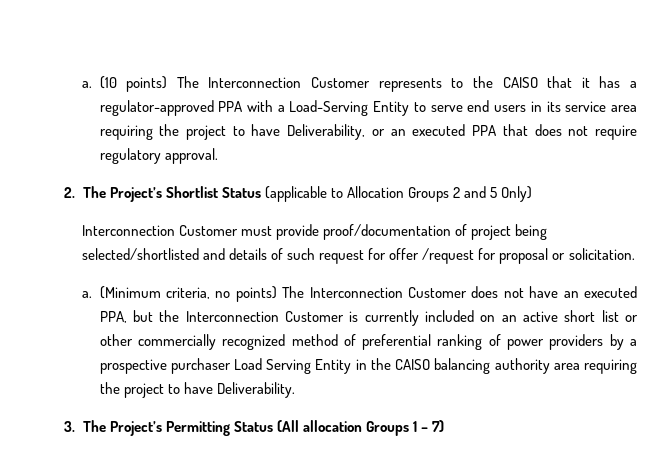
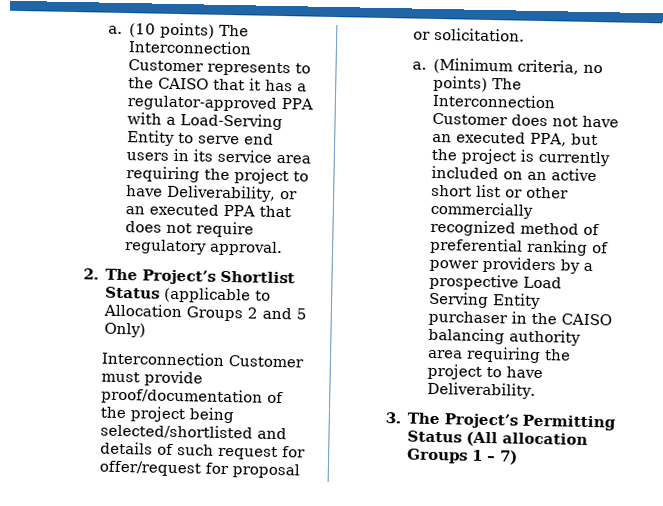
(468, 230) none -> [100,406,128,419] the
[389,248,475,264] offer /request -> [99,460,202,477] offer/request
[185,311,344,322] Interconnection Customer -> [461,148,518,165] project
[170,358,231,374] purchaser -> (520, 282) none
(352, 366) none -> [428,310,509,327] purchaser

